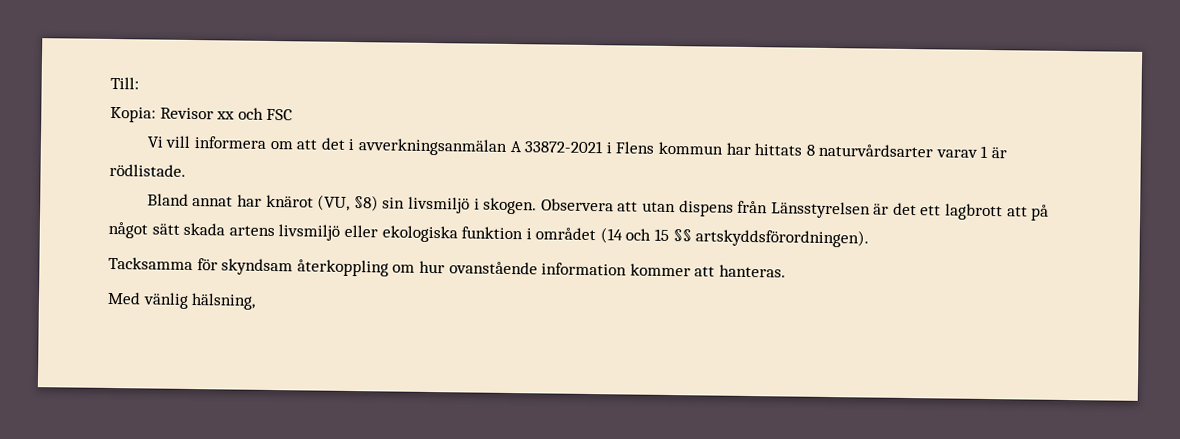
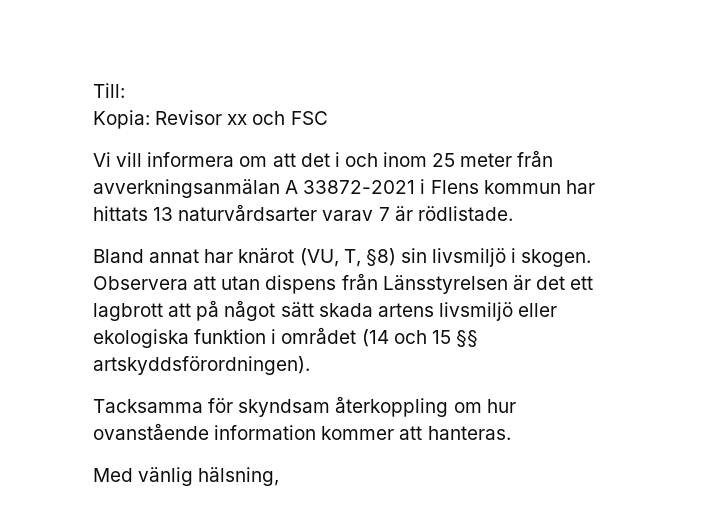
(355, 144) none -> [344,150,554,167] och inom 25 meter från
[805,144,815,156] 8 -> [153,207,174,221] 13
[980,145,989,159] 1 -> [378,207,390,221] 7
(351, 202) none -> [343,249,361,267] T,

